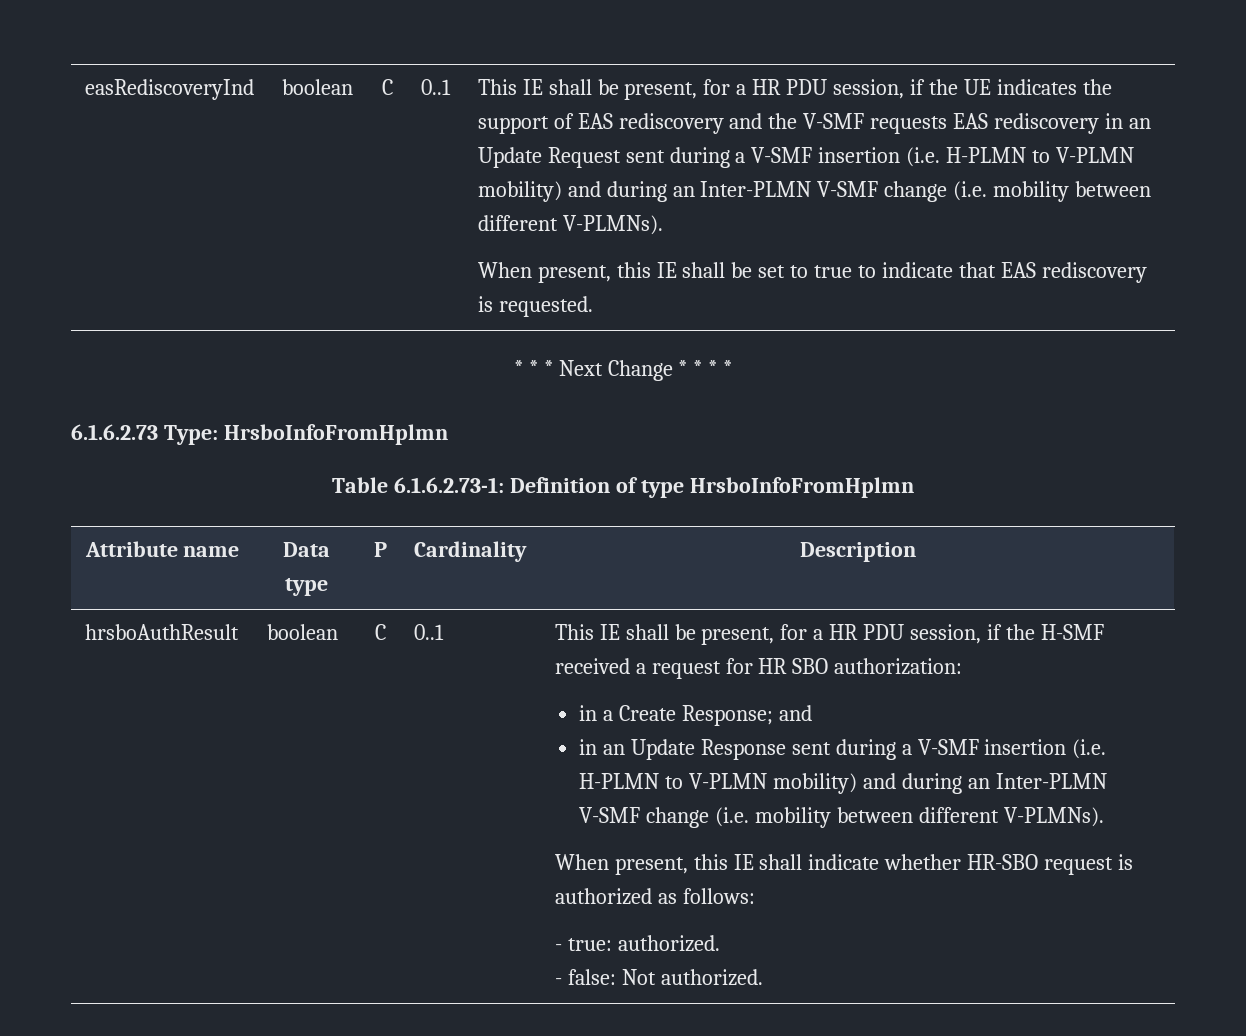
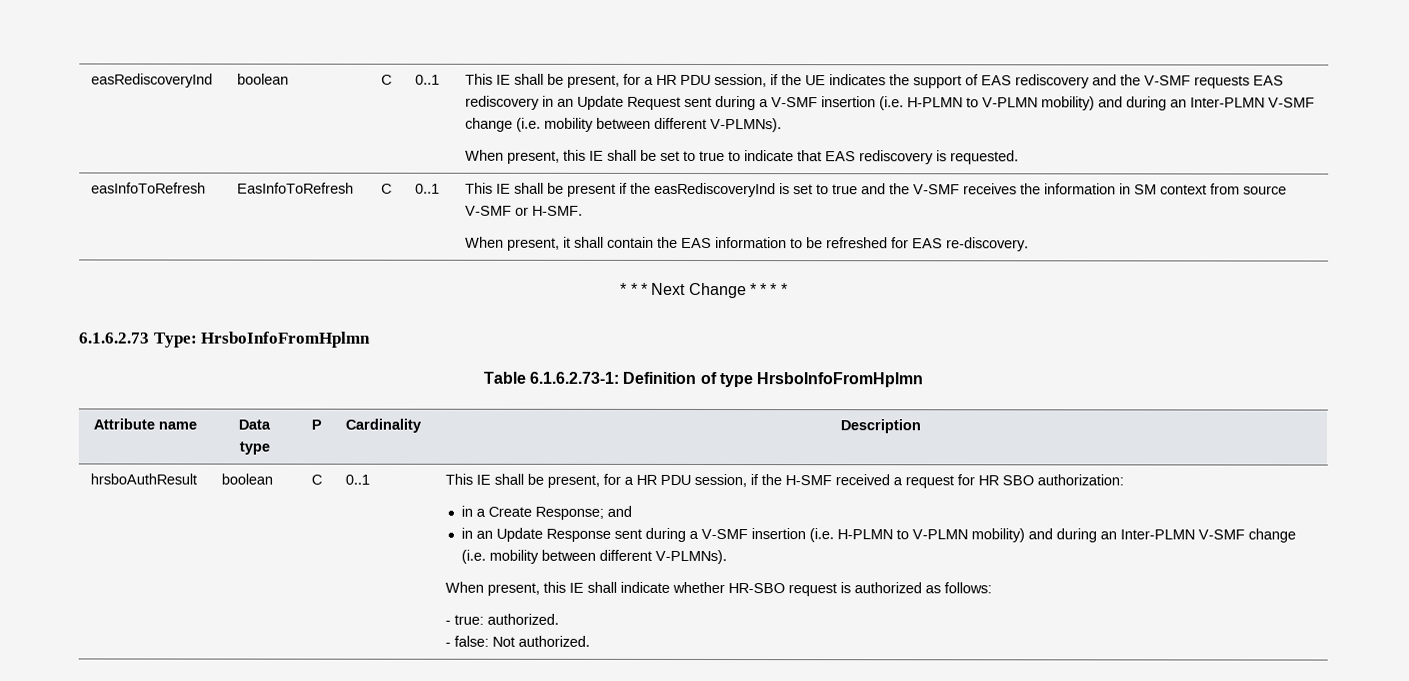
(593, 306) none -> [91,182,207,194] [237,182,355,194] [380,183,392,194] [415,183,441,194] [465,182,1288,198] [465,205,584,216] [465,236,1030,252] // easInfoToRefresh | EasInfoToRefresh | C | 0..1 | This IE shall be present if the easRediscoveryInd is set to true and the V-SMF receives the information in SM context from source V-SMF or H-SMF. // When present, it shall contain the EAS information to be refreshed for EAS re-discovery.

